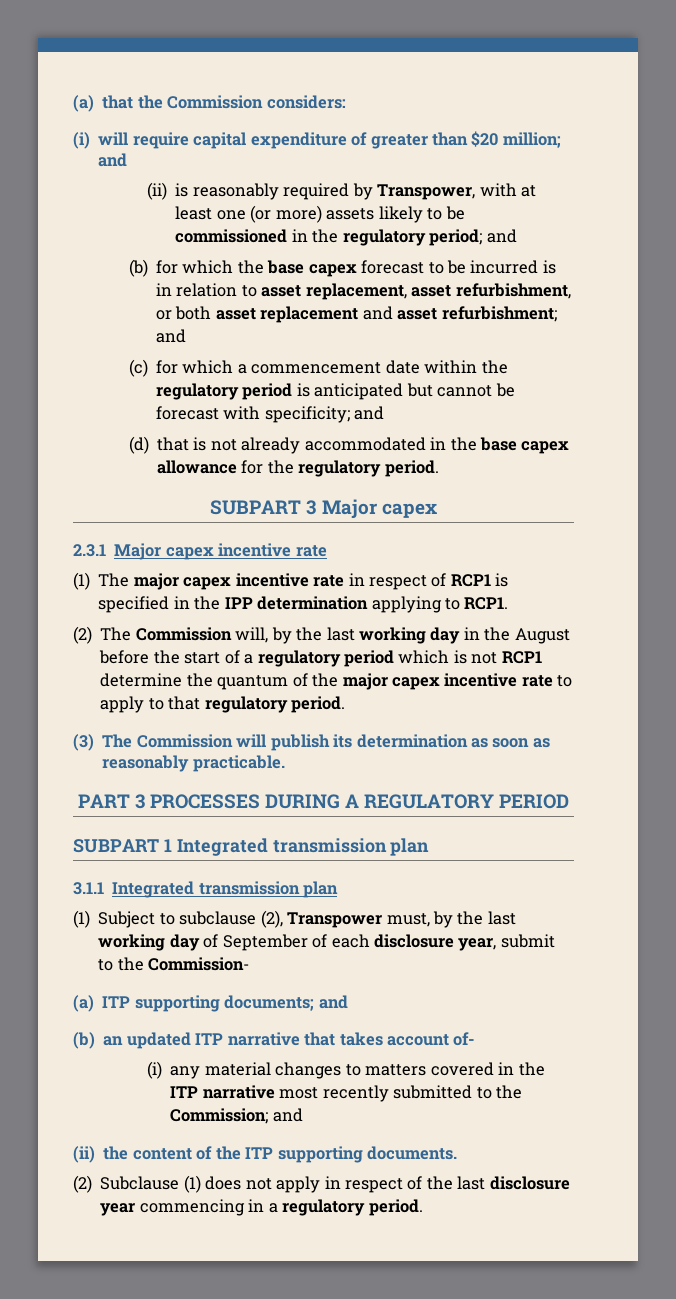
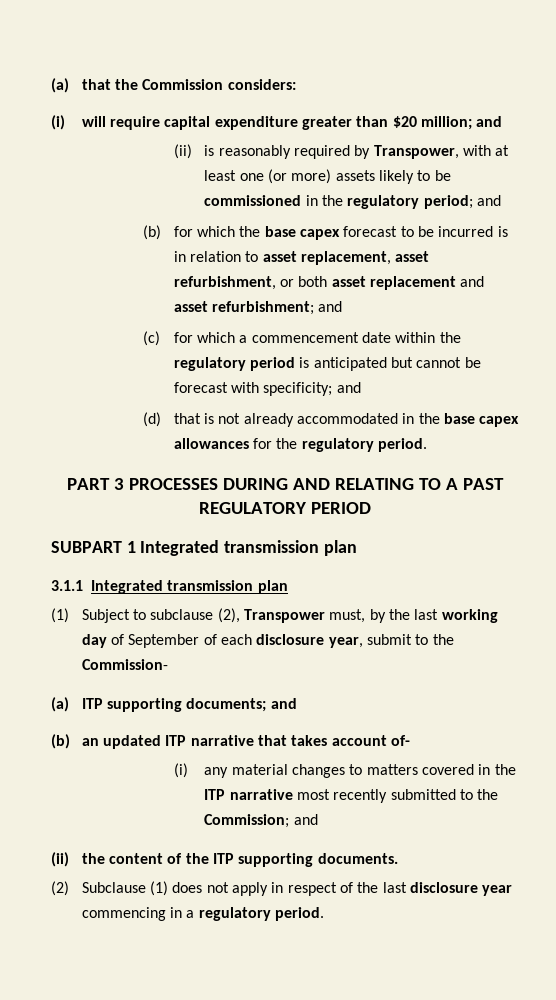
[351,132,368,146] of -> (298, 123) none
[156,460,237,474] allowance -> [173,438,249,449] allowances
[210,499,437,519] [73,543,327,560] [73,572,509,590] [98,596,509,613] [73,626,570,644] [99,650,542,667] [100,673,573,690] [100,696,346,713] [73,734,550,751] [102,755,285,772] [77,794,360,809] SUBPART 3 Major capex // 2.3.1 Major capex incentive rate // (1) The major capex incentive rate in respect of RCP1 is specified in the IPP determination applying to RCP1. // (2) The Commission will, by the last working day in the August before the start of a regulatory period which is not RCP1 determine the quantum of the major capex incentive rate to apply to that regulatory period. // (3) The Commission will publish its determination as soon as reasonably practicable. // PART 3 PROCESSES DURING A -> [67,478,504,490] PART 3 PROCESSES DURING AND RELATING TO A PAST

